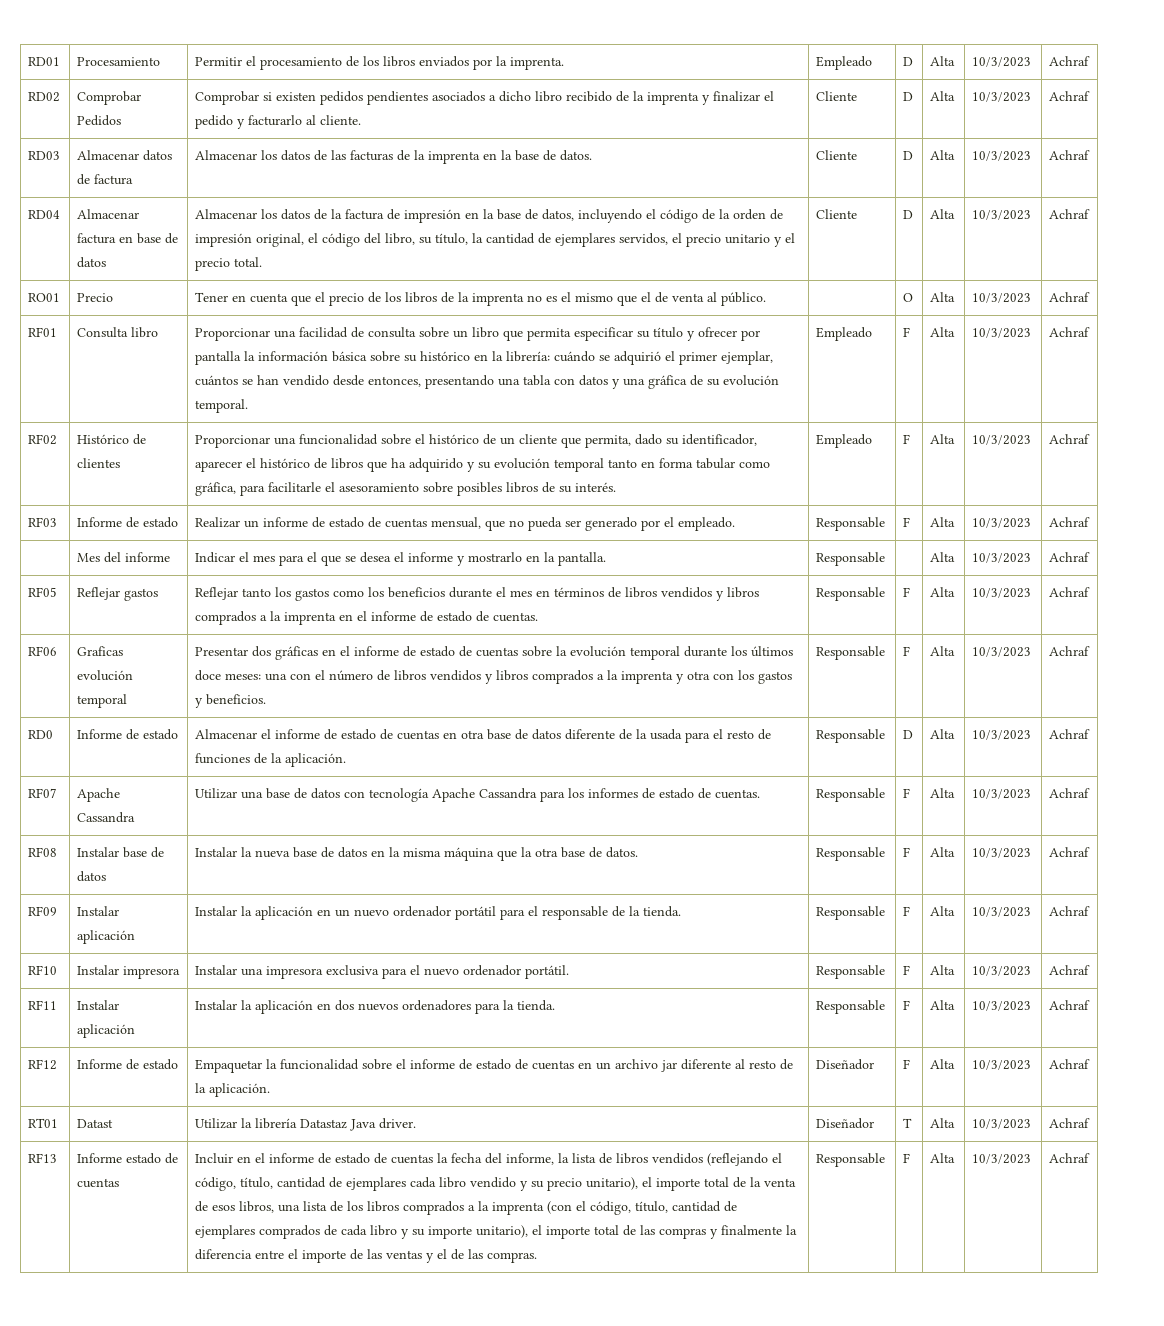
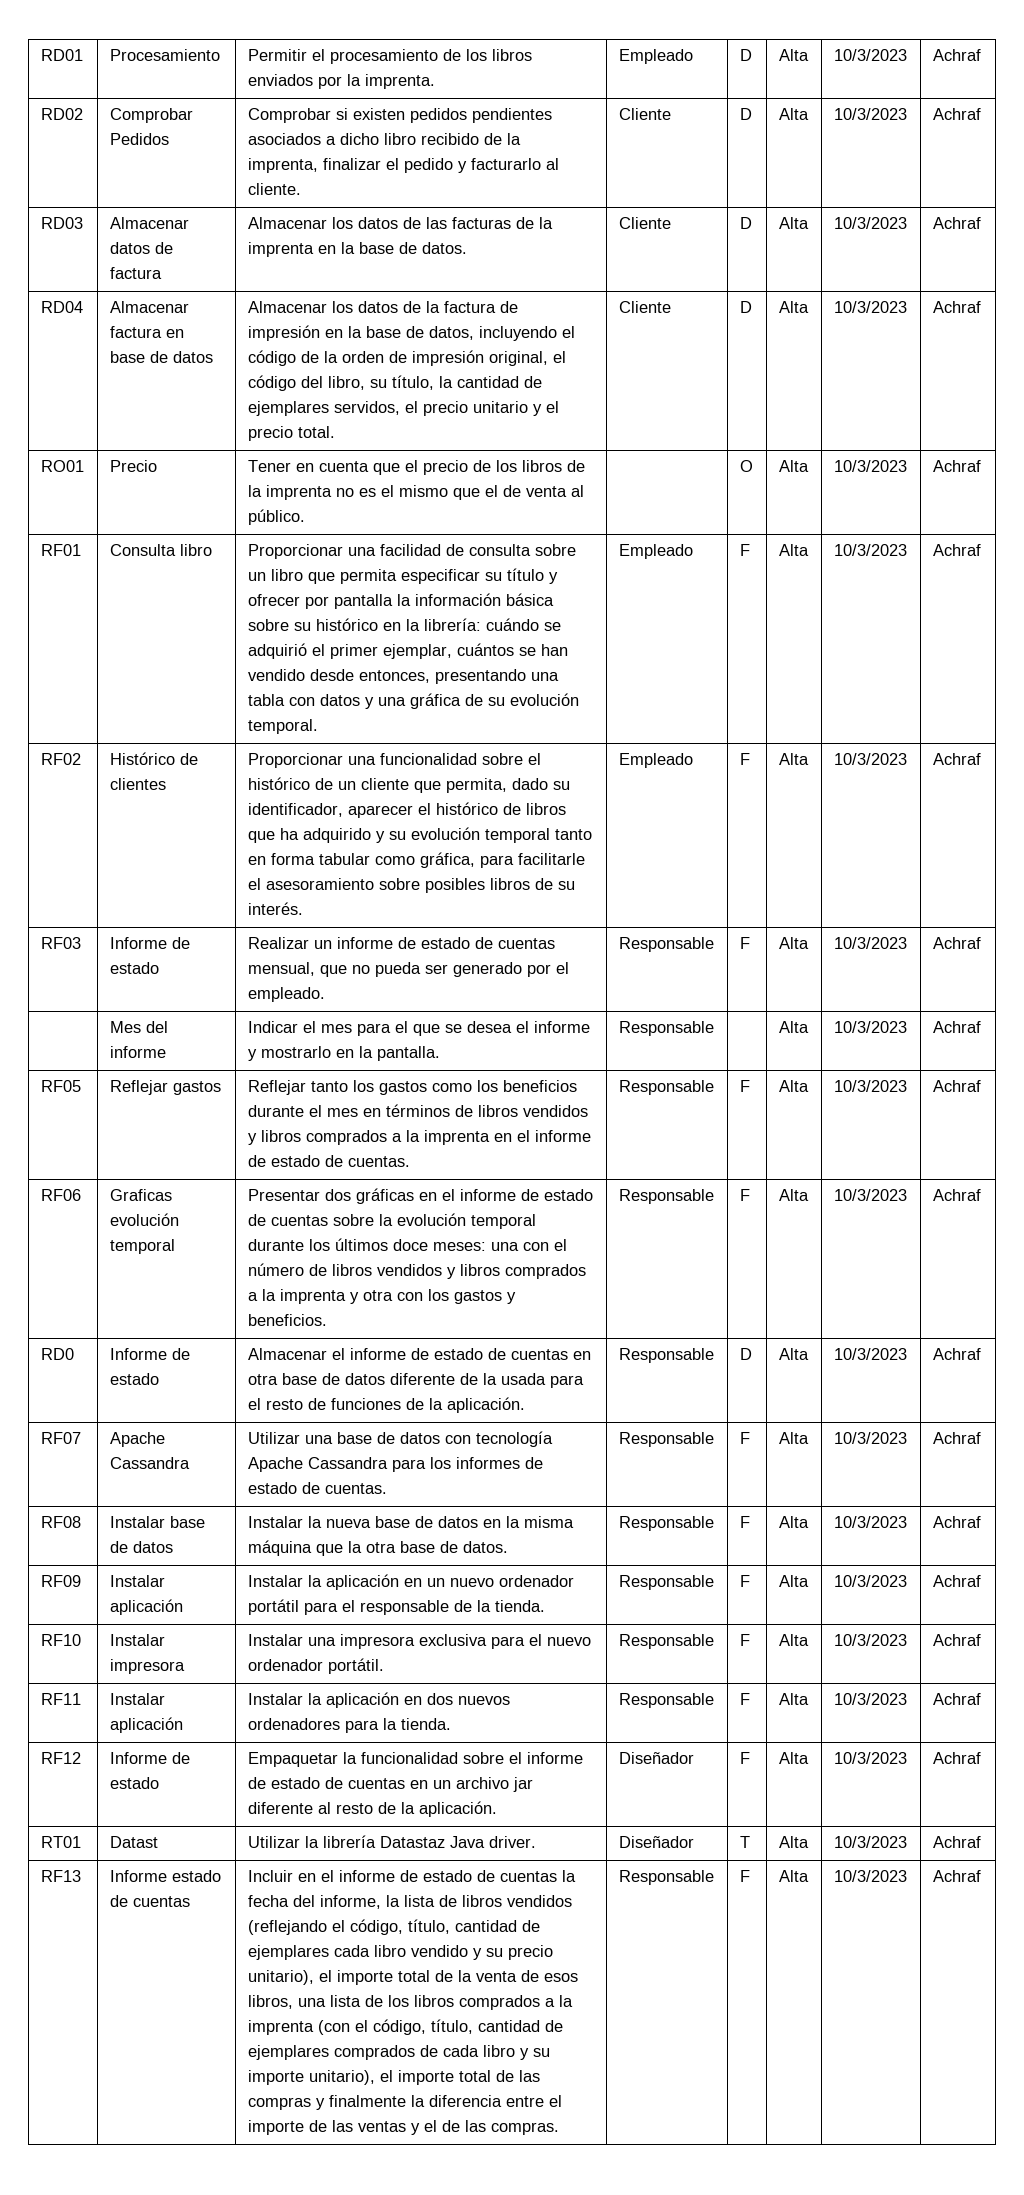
[647,92,711,105] imprenta y -> [247,158,318,173] imprenta,

